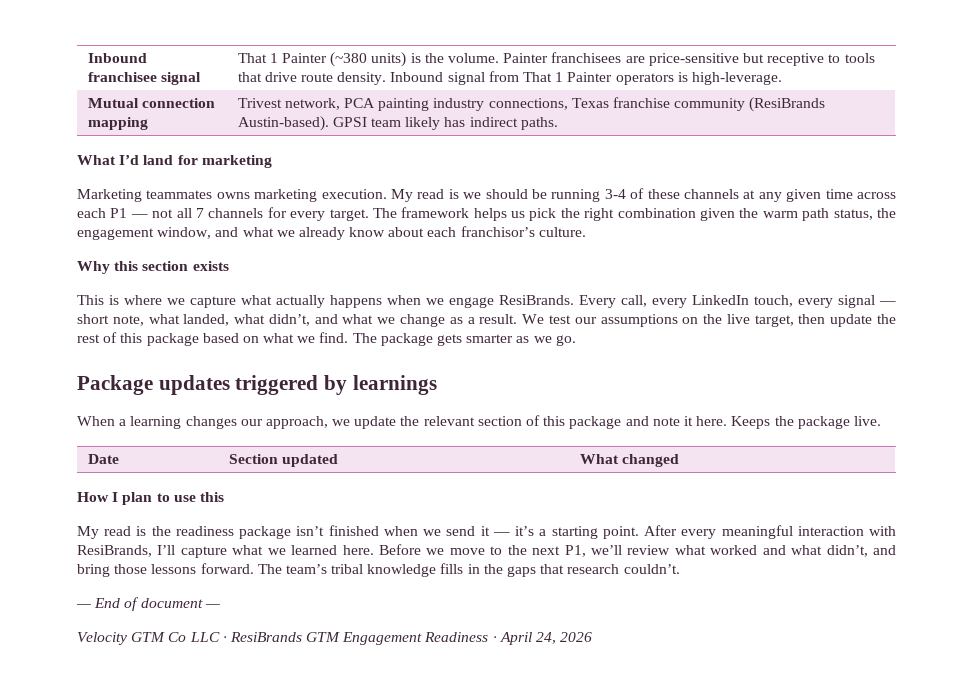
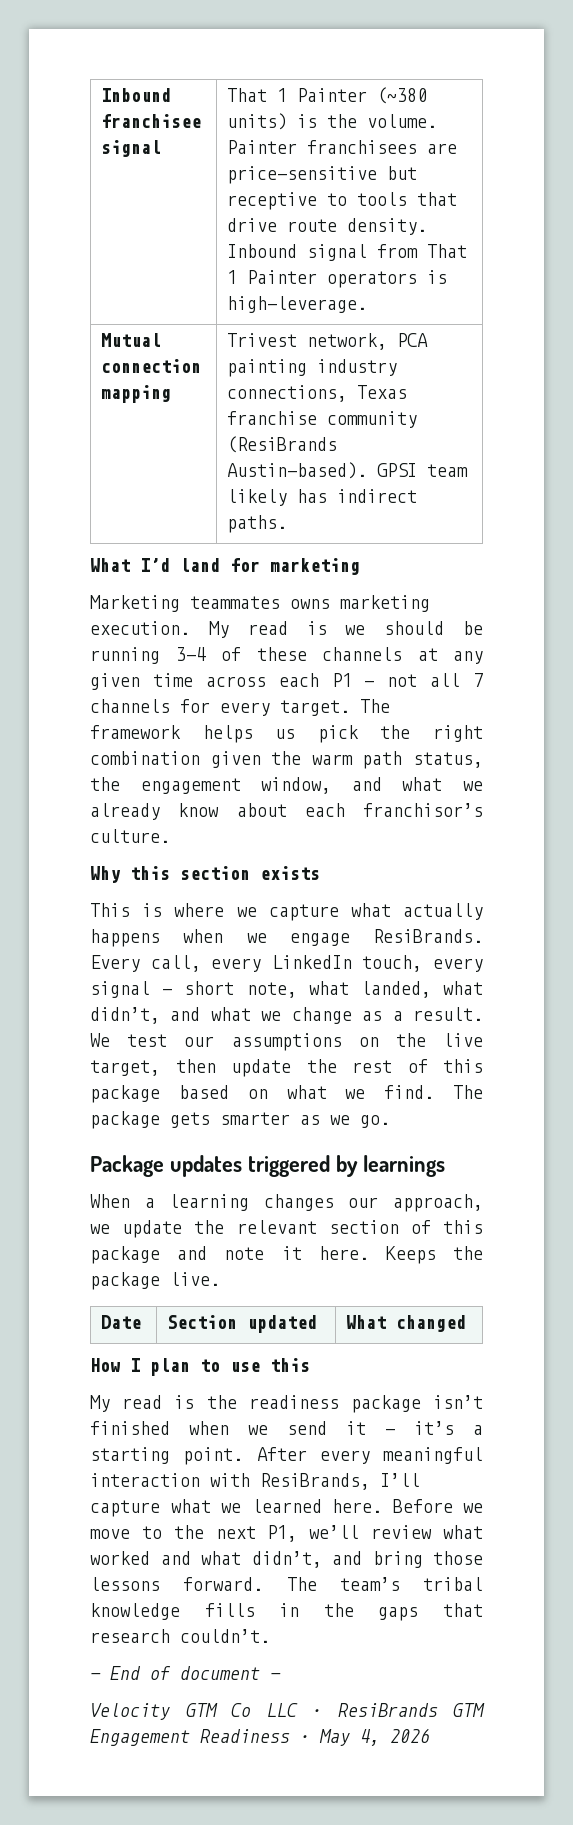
[499,632,557,645] April 24, -> [319,1729,380,1746] May 4,

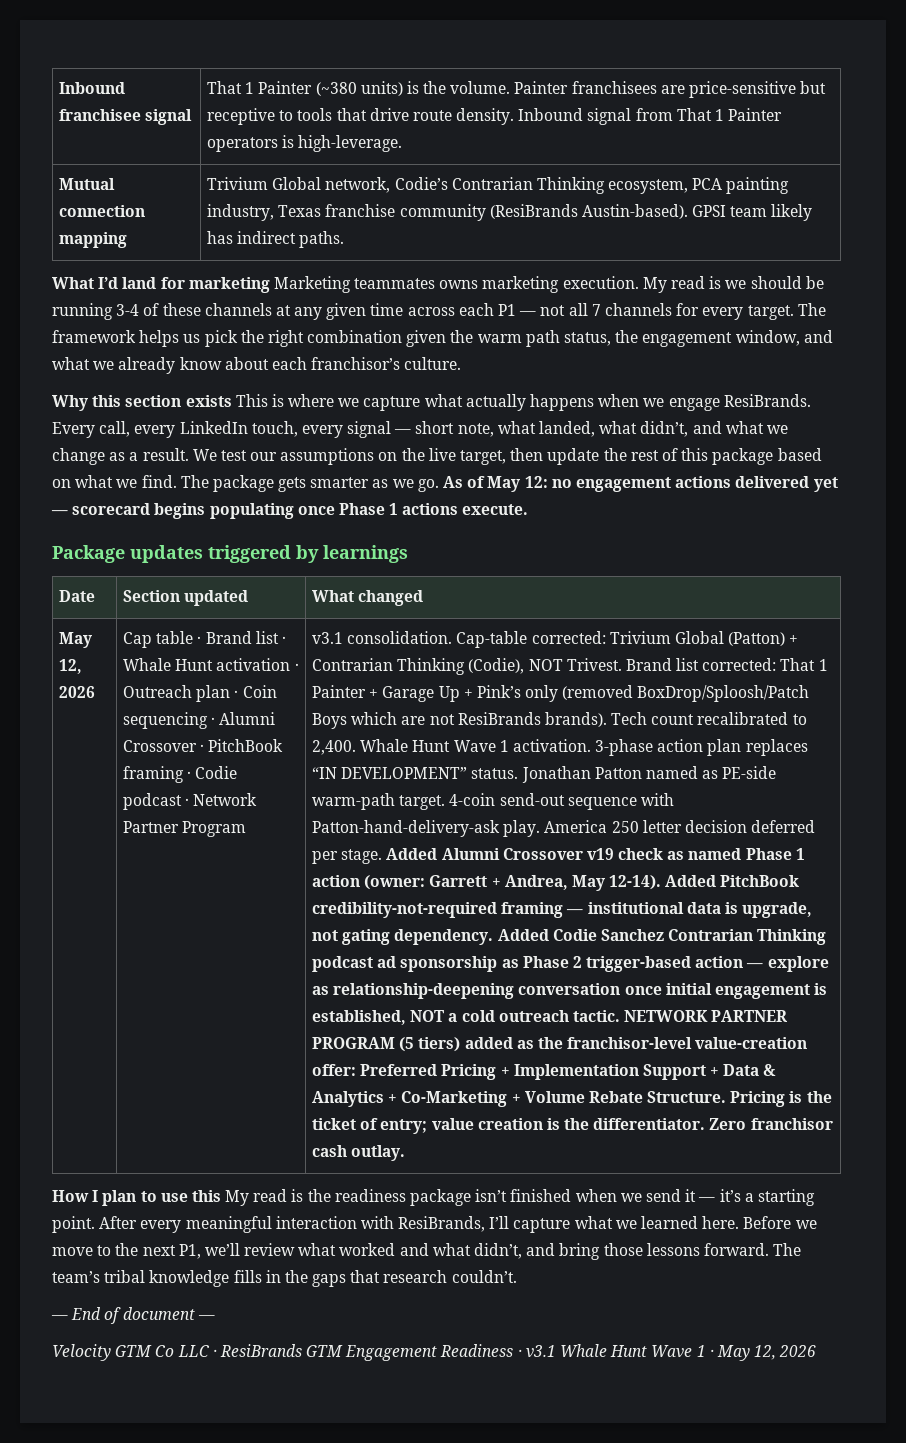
[226,333,428,350] [226,359,397,377] [226,385,347,402] Trivest network, PCA painting industry connections, -> [206,177,790,194] [206,204,274,221] Trivium Global network, Codie’s Contrarian Thinking ecosystem, PCA painting industry,
(360, 566) // -> (270, 285) none
(320, 873) // -> (232, 401) none
(390, 1121) none -> [443,476,838,492] [51,503,529,519] As of May 12: no engagement actions delivered yet — scorecard begins populating once Phase 1 actions execute.
[90,1194,483,1212] [90,1220,483,1238] [90,1246,483,1264] [90,1272,220,1290] // When a learning changes our approach, we update the relevant section of this package and note it here. Keeps the package live. -> (408, 554) none
(466, 1323) none -> [58,632,92,648] [58,659,82,674] [58,686,95,698] [122,631,286,648] [122,658,299,671] [122,685,277,702] [122,712,276,729] [122,739,284,752] [122,766,238,783] [122,793,258,810] [122,821,247,837] [311,631,799,648] [311,658,828,675] [311,685,810,702] [311,712,807,729] [311,739,808,756] [311,766,777,783] [311,793,674,810] [311,820,816,837] [311,848,805,864] [311,875,800,891] [311,902,813,918] [311,929,827,945] [311,956,829,972] [311,983,828,999] [311,1010,789,1025] [311,1037,808,1052] [311,1064,777,1080] [311,1091,832,1107] [311,1118,833,1134] [311,1145,406,1161] // May 12, 2026 | Cap table · Brand list · Whale Hunt activation · Outreach plan · Coin sequencing · Alumni Crossover · PitchBook framing · Codie podcast · Network Partner Program | v3.1 consolidation. Cap-table corrected: Trivium Global (Patton) + Contrarian Thinking (Codie), NOT Trivest. Brand list corrected: That 1 Painter + Garage Up + Pink’s only (removed BoxDrop/Sploosh/Patch Boys which are not ResiBrands brands). Tech count recalibrated to 2,400. Whale Hunt Wave 1 activation. 3-phase action plan replaces “IN DEVELOPMENT” status. Jonathan Patton named as PE-side warm-path target. 4-coin send-out sequence with Patton-hand-delivery-ask play. America 250 letter decision deferred per stage. Added Alumni Crossover v19 check as named Phase 1 action (owner: Garrett + Andrea, May 12-14). Added PitchBook credibility-not-required framing — institutional data is upgrade, not gating dependency. Added Codie Sanchez Contrarian Thinking podcast ad sponsorship as Phase 2 trigger-based action — explore as relationship-deepening conversation once initial engagement is established, NOT a cold outreach tactic. NETWORK PARTNER PROGRAM (5 tiers) added as the franchisor-level value-creation offer: Preferred Pricing + Implementation Support + Data & Analytics + Co-Marketing + Volume Rebate Structure. Pricing is the ticket of entry; value creation is the differentiator. Zero franchisor cash outlay.
(310, 1365) // -> (221, 1196) none
[319,1729,380,1746] May 4, -> [525,1344,777,1361] v3.1 Whale Hunt Wave 1 · May 12,

